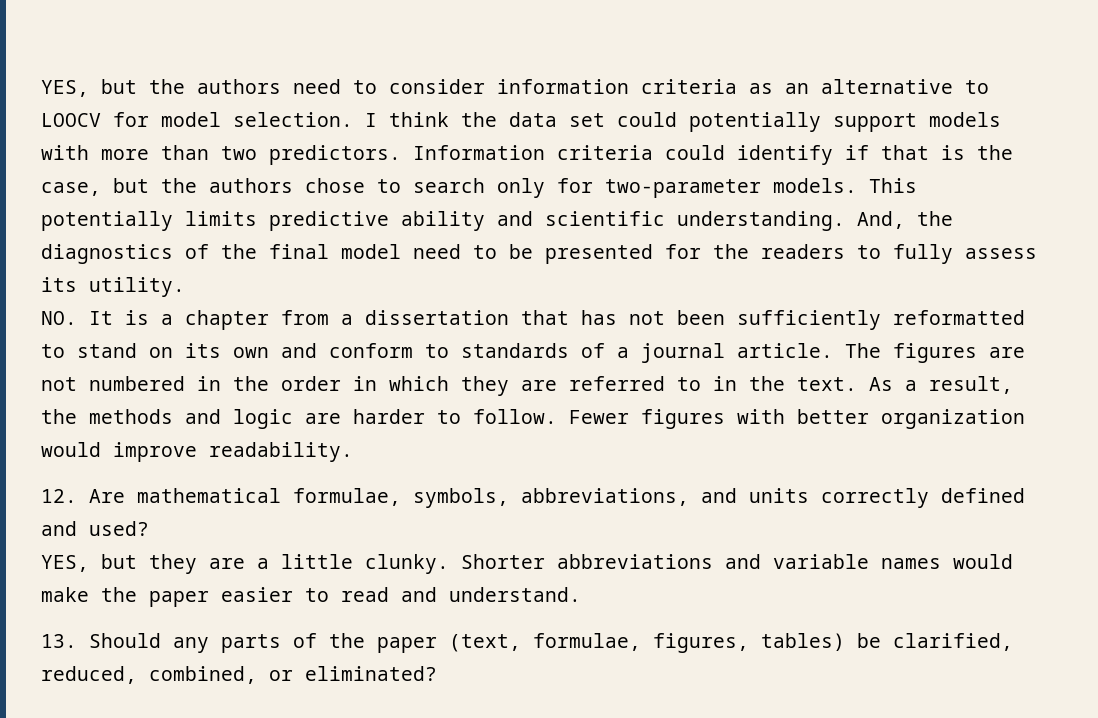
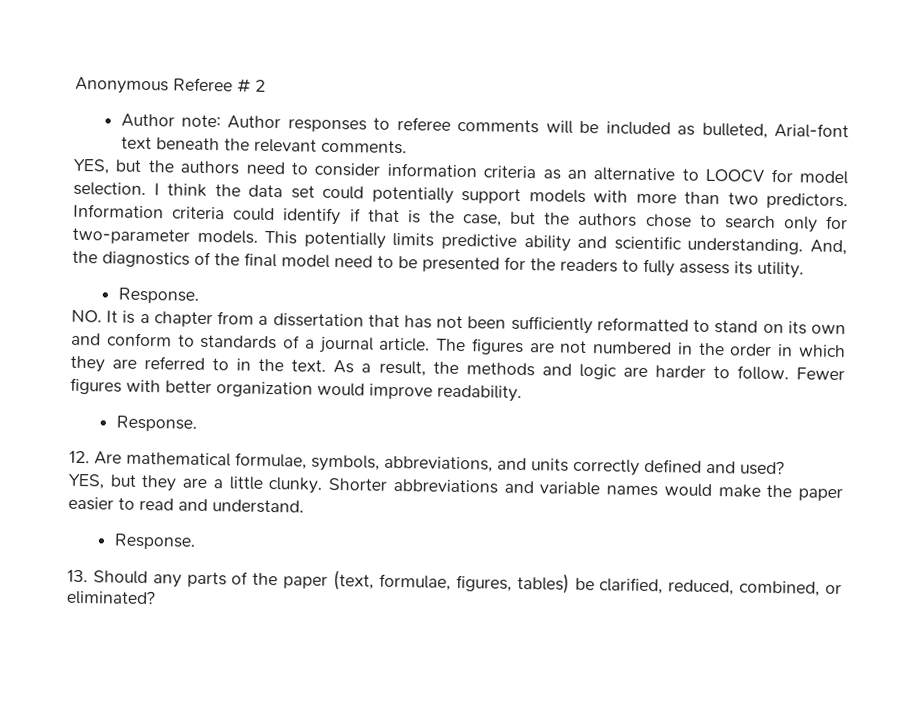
(41, 88) none -> [75,76,266,95] [120,113,850,139] [120,136,407,155] Anonymous Referee # 2 // Author note: Author responses to referee comments will be included as bulleted, Arial-font text beneath the relevant comments. //
(185, 287) none -> [117,287,199,304] // Response.
(353, 452) none -> [115,415,197,432] // Response.
(581, 594) none -> [113,533,196,550] // Response.

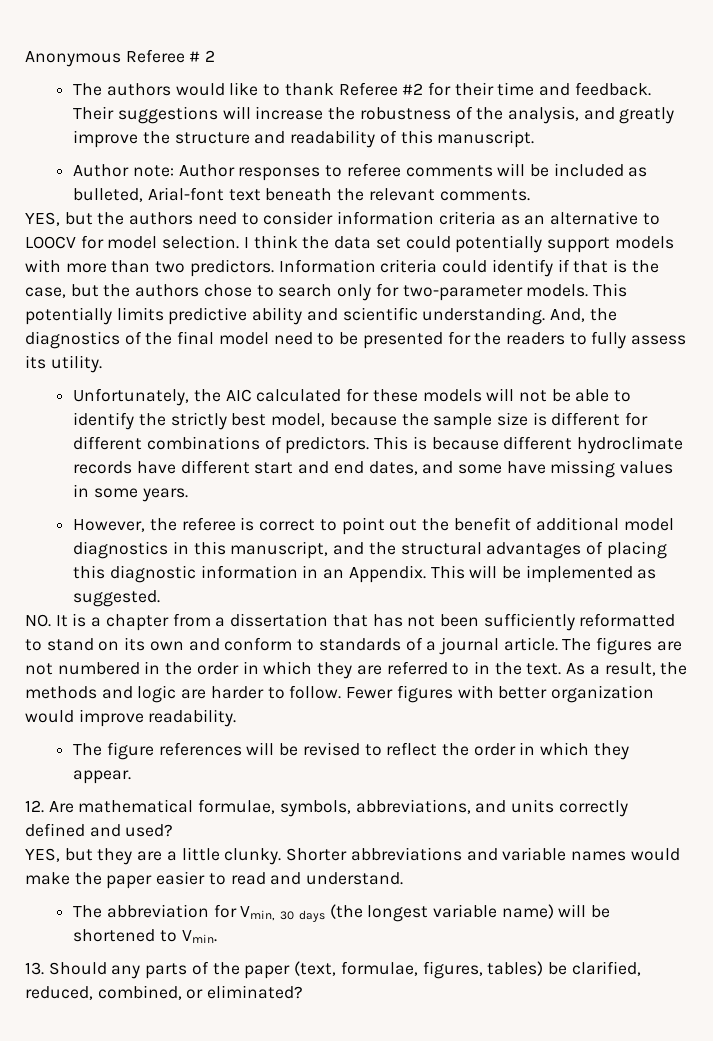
(266, 85) none -> [73,82,651,96] [73,106,675,124] [73,130,535,148] // The authors would like to thank Referee #2 for their time and feedback. Their suggestions will increase the robustness of the analysis, and greatly improve the structure and readability of this manuscript.
[117,287,199,304] Response. -> [73,388,632,406] [73,412,649,430] [73,436,684,454] [73,460,674,478] [73,484,188,502] [73,517,674,535] [73,541,667,559] [73,565,657,583] [73,590,161,607] Unfortunately, the AIC calculated for these models will not be able to identify the strictly best model, because the sample size is different for different combinations of predictors. This is because different hydroclimate records have different start and end dates, and some have missing values in some years. // However, the referee is correct to point out the benefit of additional model diagnostics in this manuscript, and the structural advantages of placing this diagnostic information in an Appendix. This will be implemented as suggested.
[115,415,197,432] Response. -> [73,742,629,760] [73,770,132,784] The figure references will be revised to reflect the order in which they appear.
[113,533,196,550] Response. -> [73,904,611,922] [73,929,217,943] The abbreviation for Vmin, 30 days (the longest variable name) will be shortened to Vmin.

